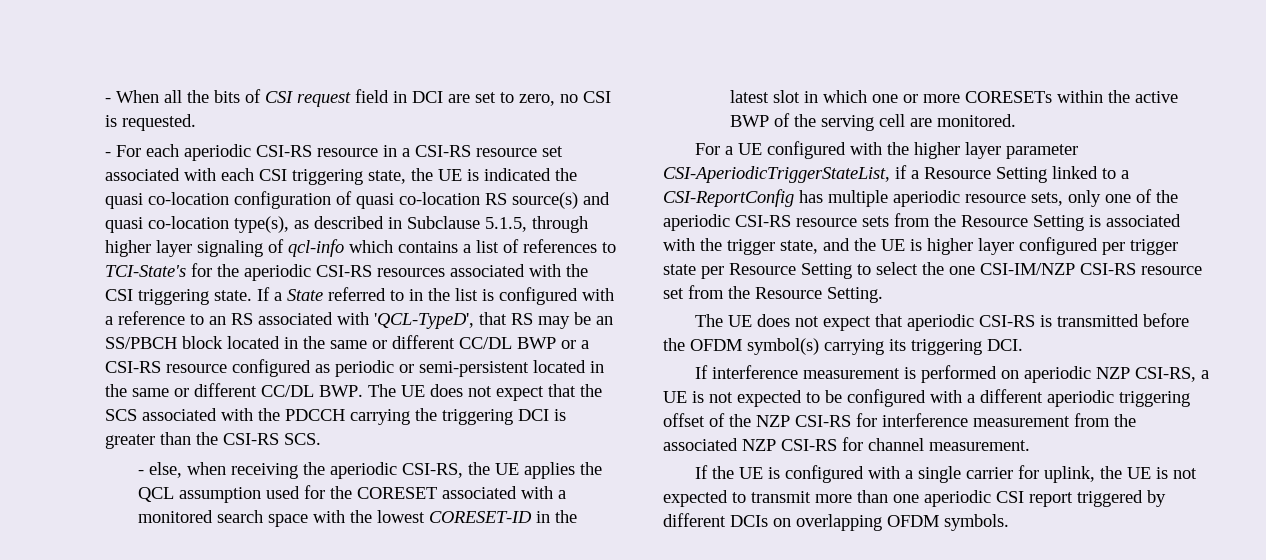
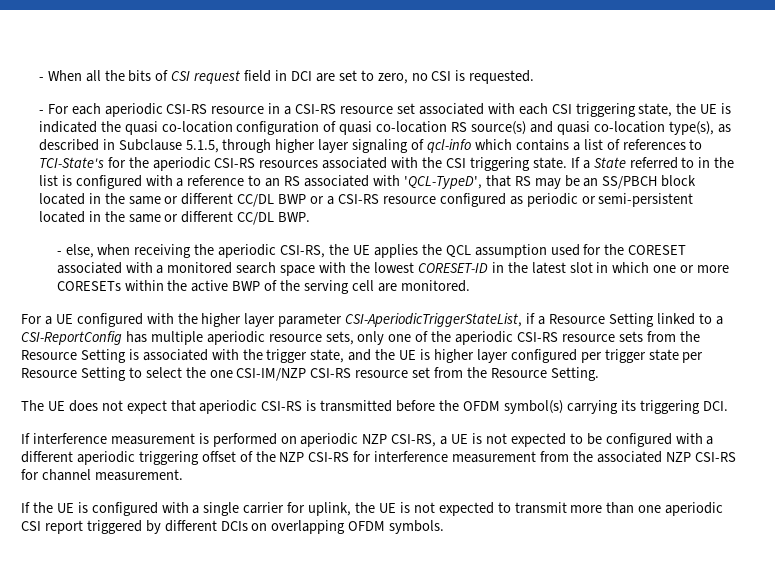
[367,384,602,401] [104,408,566,425] [104,432,321,449] The UE does not expect that the SCS associated with the PDCCH carrying the triggering DCI is greater than the CSI-RS SCS. -> (311, 217) none

